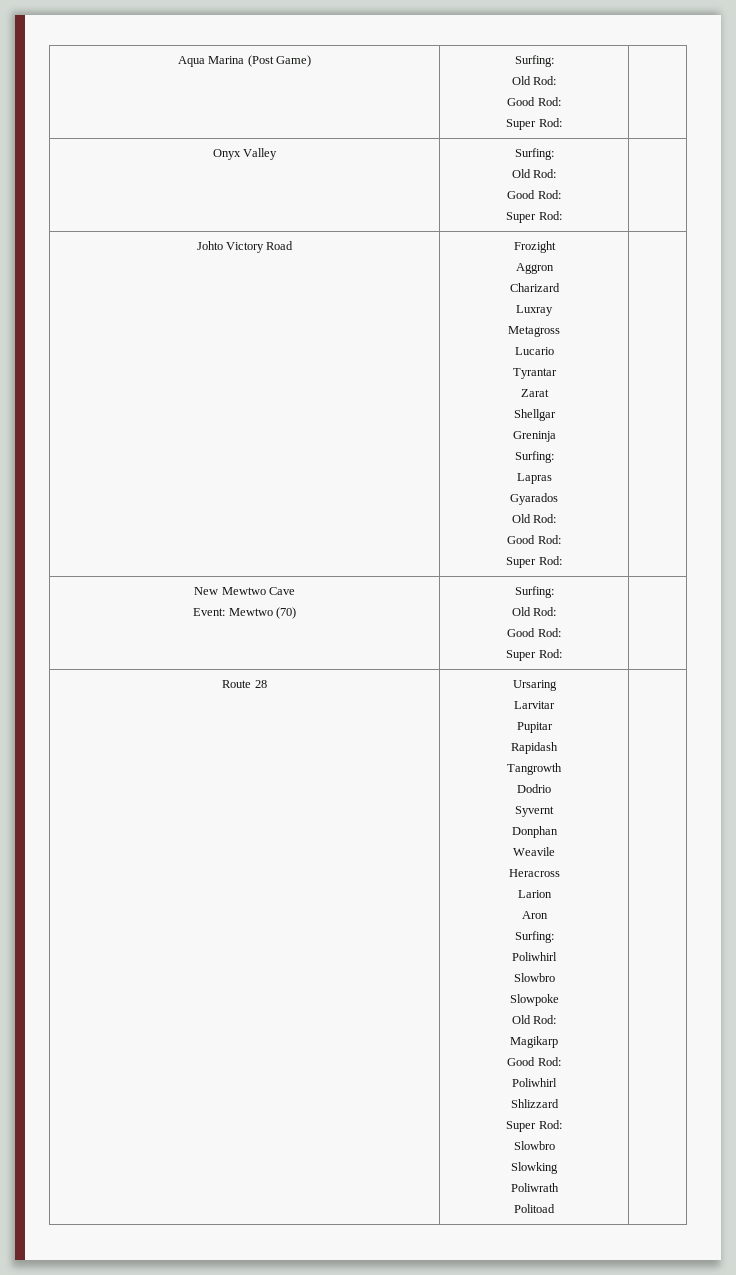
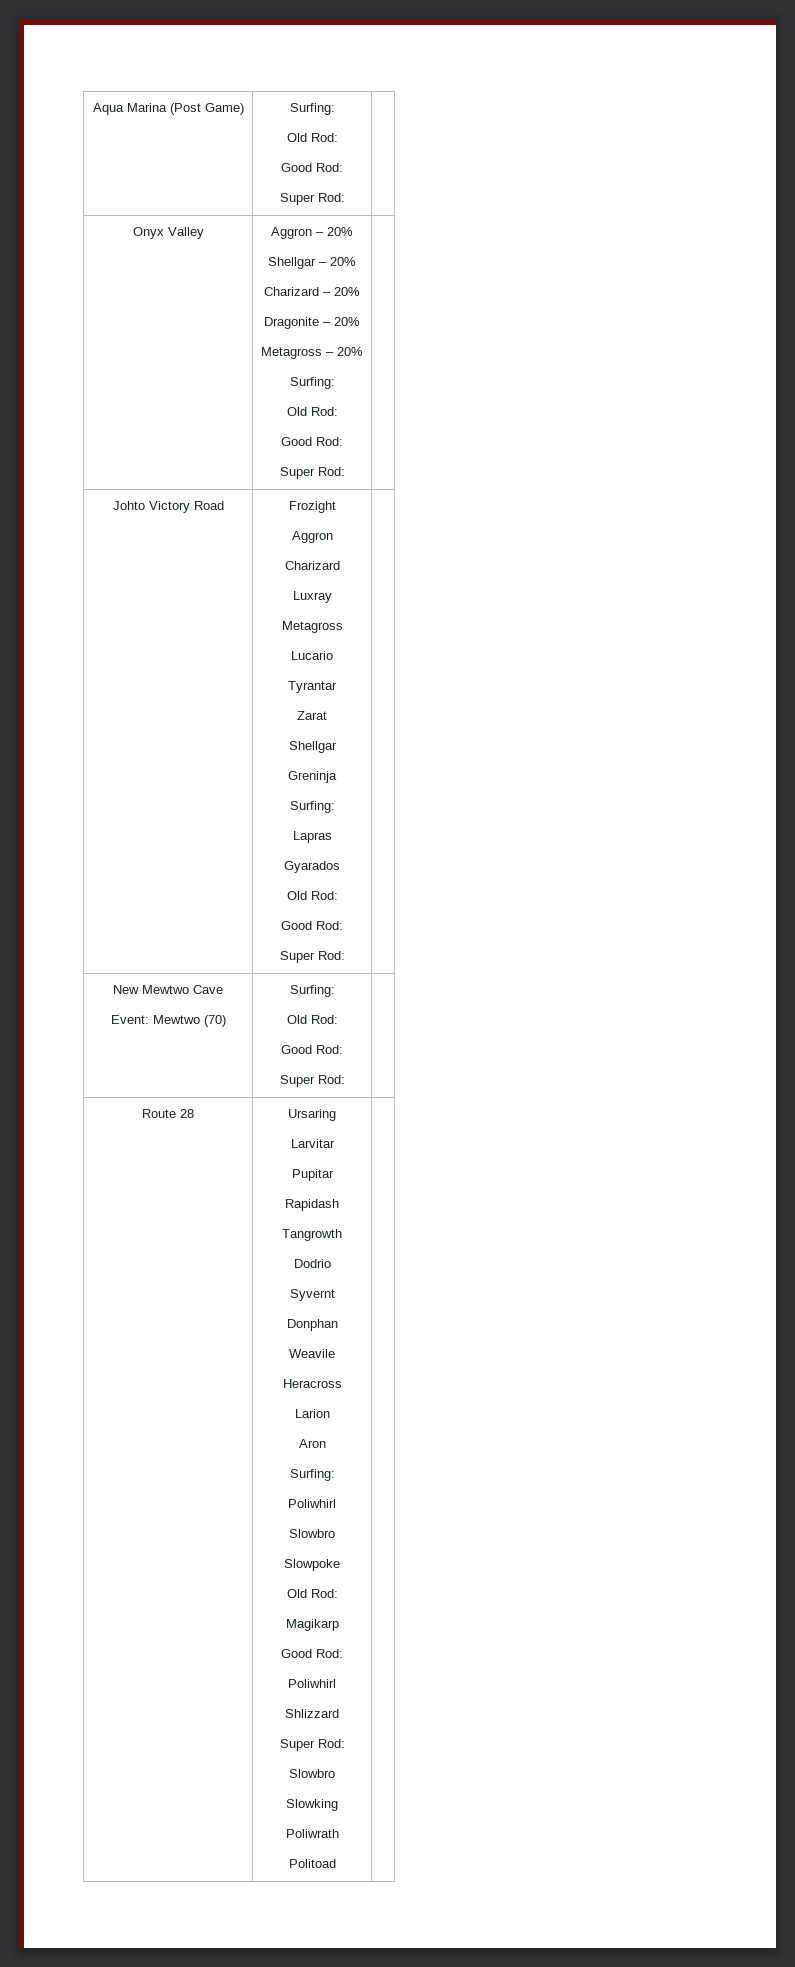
(278, 154) none -> [271,227,353,239] [268,257,356,269] [264,287,360,296] [264,317,360,329] [261,347,363,359] Aggron – 20% // Shellgar – 20% // Charizard – 20% // Dragonite – 20% // Metagross – 20% //

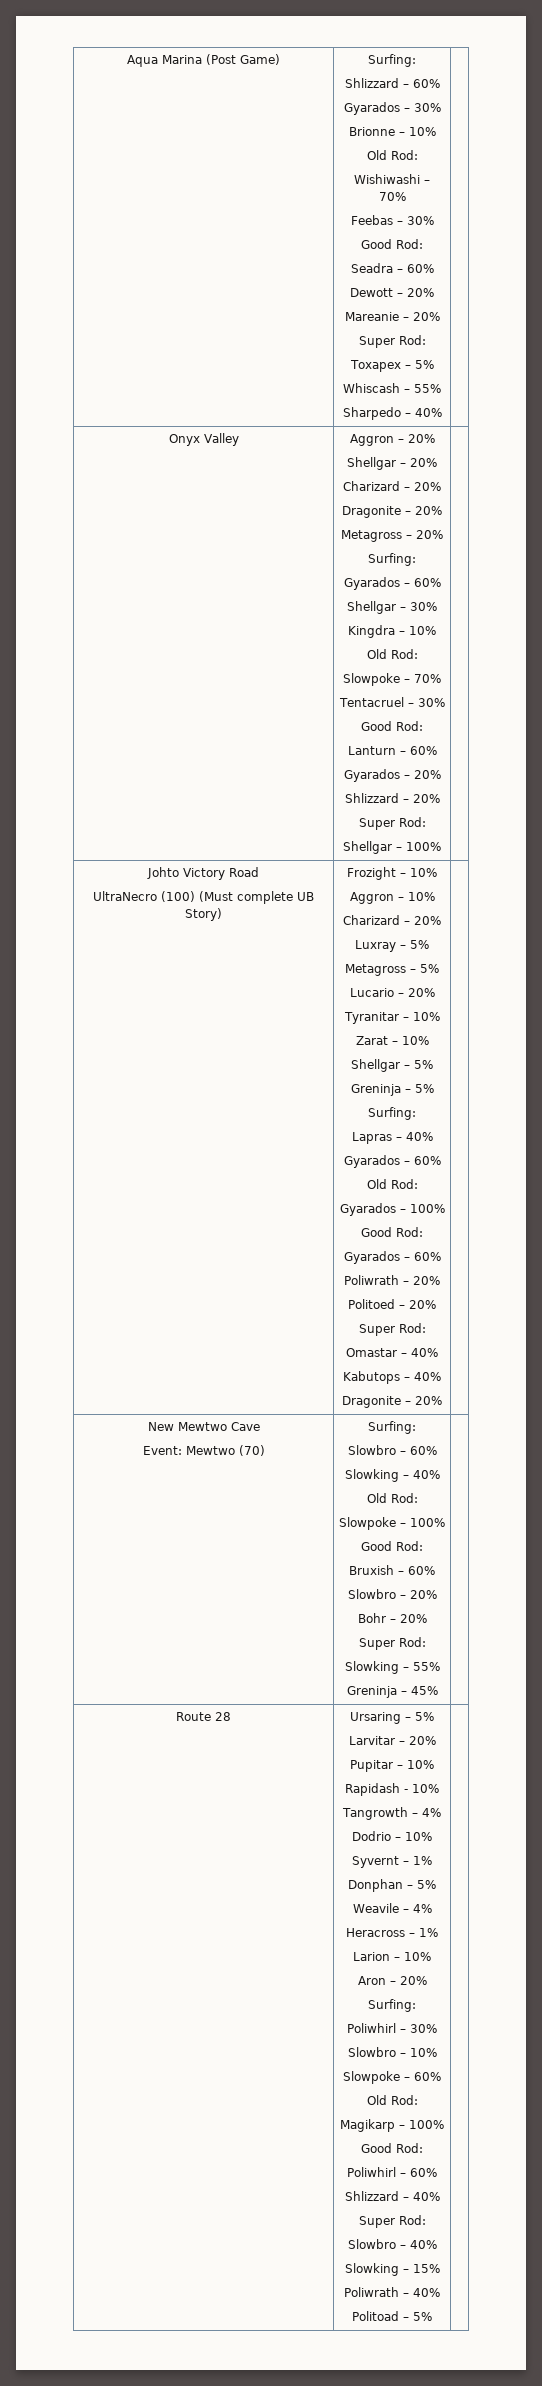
[286,133,338,142] [281,163,343,172] [279,193,345,205] Old Rod: // Good Rod: // Super Rod: -> [344,78,440,88] [343,102,441,115] [348,127,436,136] [366,150,418,160] [354,174,430,184] [378,192,406,201] [350,215,434,225] [361,239,423,249] [350,263,434,273] [350,288,434,297] [344,312,440,321] [358,335,426,348] [349,360,434,372] [343,383,441,393] [342,407,442,420] Shlizzard – 60% // Gyarados – 30% // Brionne – 10% // Old Rod: // Wishiwashi – 70% // Feebas – 30% // Good Rod: // Seadra – 60% // Dewott – 20% // Mareanie – 20% // Super Rod: // Toxapex – 5% // Whiscash – 55% // Sharpedo – 40%
[286,407,338,416] [281,437,343,446] [279,467,345,479] Old Rod: // Good Rod: // Super Rod: -> [343,577,441,590] [347,601,437,614] [348,625,436,638] [366,649,418,659] [343,673,441,686] [338,697,445,707] [361,721,423,731] [347,746,437,755] [343,769,441,782] [344,793,440,803] [358,817,426,830] [343,841,441,854] Gyarados – 60% // Shellgar – 30% // Kingdra – 10% // Old Rod: // Slowpoke – 70% // Tentacruel – 30% // Good Rod: // Lanturn – 60% // Gyarados – 20% // Shlizzard – 20% // Super Rod: // Shellgar – 100%
(224, 505) none -> [93,891,314,904] [185,908,222,921] // UltraNecro (100) (Must complete UB Story)
[291,531,333,543] [284,561,340,570] // Aggron // Charizard -> [400,868,437,877] [349,892,435,904] [343,915,441,925] – 10% // Aggron – 10% // Charizard – 20%
[281,621,343,633] // Metagross -> [400,940,429,949] [345,964,439,976] – 5% // Metagross – 5%
[288,681,337,693] // Tyrantar -> [397,988,435,997] [343,1012,440,1024] – 20% // Tyranitar – 10%
[288,741,337,753] [288,771,337,783] // Shellgar // Greninja -> [391,1036,429,1045] [351,1059,433,1072] [350,1084,434,1096] – 10% // Shellgar – 5% // Greninja – 5%
[284,861,340,873] [286,891,338,900] [281,921,343,930] [279,951,345,963] // Gyarados // Old Rod: // Good Rod: // Super Rod: -> [395,1132,433,1141] [343,1155,441,1168] [366,1179,418,1189] [339,1203,445,1216] [361,1227,423,1237] [343,1251,441,1264] [344,1275,440,1285] [348,1299,436,1309] [358,1323,426,1336] [346,1348,438,1357] [343,1371,441,1384] [342,1396,442,1408] – 40% // Gyarados – 60% // Old Rod: // Gyarados – 100% // Good Rod: // Gyarados – 60% // Poliwrath – 20% // Politoed – 20% // Super Rod: // Omastar – 40% // Kabutops – 40% // Dragonite – 20%
[286,1015,338,1024] [281,1045,343,1054] [279,1075,345,1087] // Old Rod: // Good Rod: // Super Rod: -> [347,1445,437,1455] [344,1469,440,1482] [366,1493,418,1503] [339,1517,445,1530] [361,1541,423,1551] [349,1565,435,1575] [347,1589,437,1599] [357,1613,427,1623] [358,1637,426,1650] [344,1661,440,1674] [346,1686,438,1698] // Slowbro – 60% // Slowking – 40% // Old Rod: // Slowpoke – 100% // Good Rod: // Bruxish – 60% // Slowbro – 20% // Bohr – 20% // Super Rod: // Slowking – 55% // Greninja – 45%
(336, 1115) none -> [405,1712,434,1721] – 5%
(335, 1143) none -> [398,1736,436,1745] – 20%
(334, 1175) none -> [397,1760,434,1769] – 10%
(339, 1205) none -> [404,1784,439,1793] - 10%
(342, 1235) none -> [411,1808,441,1817] – 4%
(331, 1263) none -> [395,1832,432,1841] – 10%
(335, 1295) none -> [403,1856,432,1865] – 1%
(338, 1325) none -> [407,1880,436,1889] – 5%
(335, 1353) none -> [402,1904,432,1913] – 4%
(342, 1383) none -> [409,1928,438,1937] – 1%
(330, 1413) none -> [394,1952,431,1961] – 10%
(326, 1443) none -> [389,1976,427,1985] – 20%
[289,1529,335,1538] [284,1559,340,1571] // Slowbro // Slowpoke -> [400,2024,437,2033] [347,2047,437,2057] [343,2071,441,2084] – 30% // Slowbro – 10% // Slowpoke – 60%
(339, 1625) none -> [399,2120,444,2129] – 100%
[285,1709,339,1718] // Shlizzard -> [400,2168,437,2177] [344,2191,440,2201] – 60% // Shlizzard – 40%
[286,1799,338,1811] [285,1829,339,1838] // Slowking // Poliwrath -> [399,2240,437,2249] [344,2263,440,2276] [344,2287,440,2297] – 40% // Slowking – 15% // Poliwrath – 40%
(336, 1863) none -> [403,2312,432,2321] – 5%

